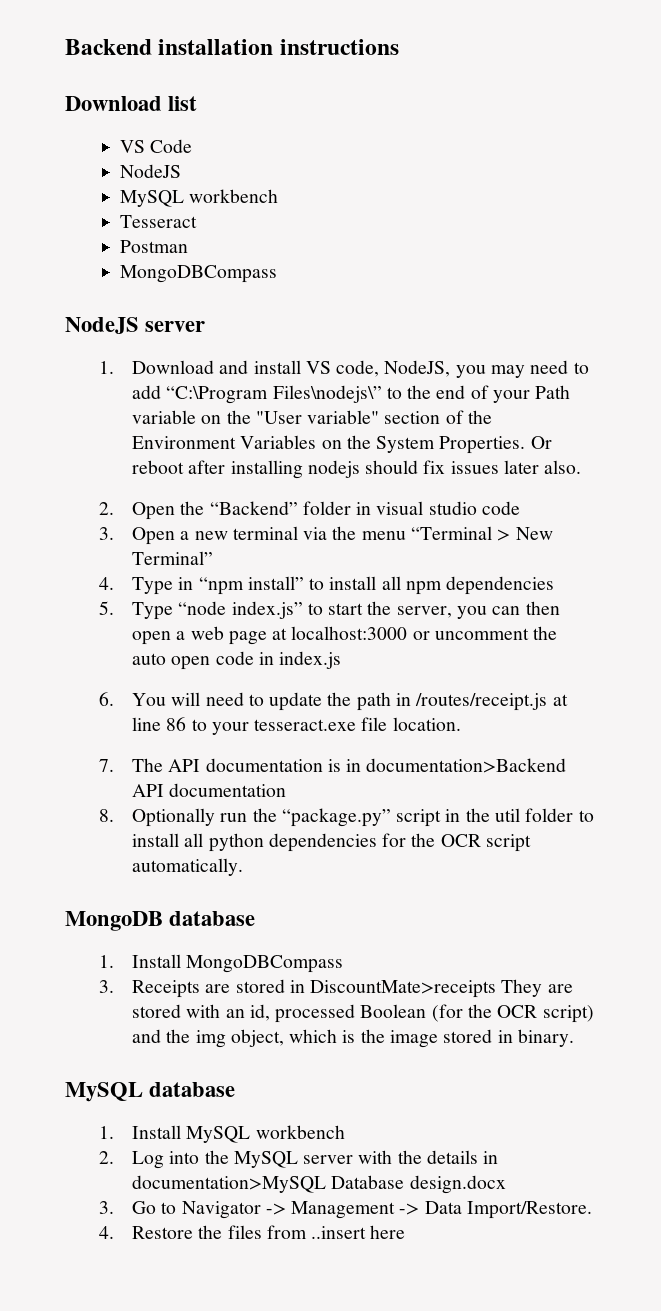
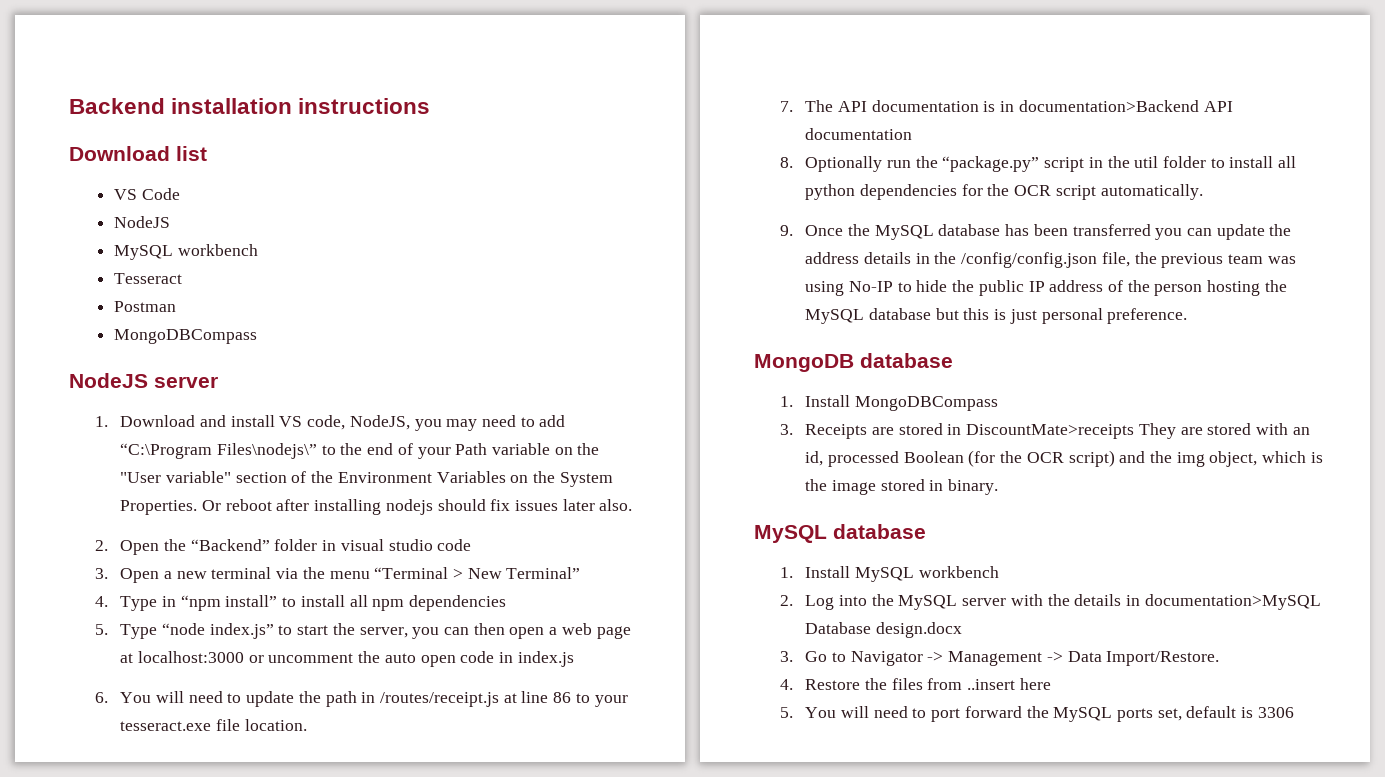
(244, 867) none -> [779,224,1292,240] [805,252,1296,268] [805,280,1287,296] [805,308,1188,324] // 9. Once the MySQL database has been transferred you can update the address details in the /config/config.json file, the previous team was using No-IP to hide the public IP address of the person hosting the MySQL database but this is just personal preference.
(406, 1232) none -> [779,706,1294,722] // 5. You will need to port forward the MySQL ports set, default is 3306

